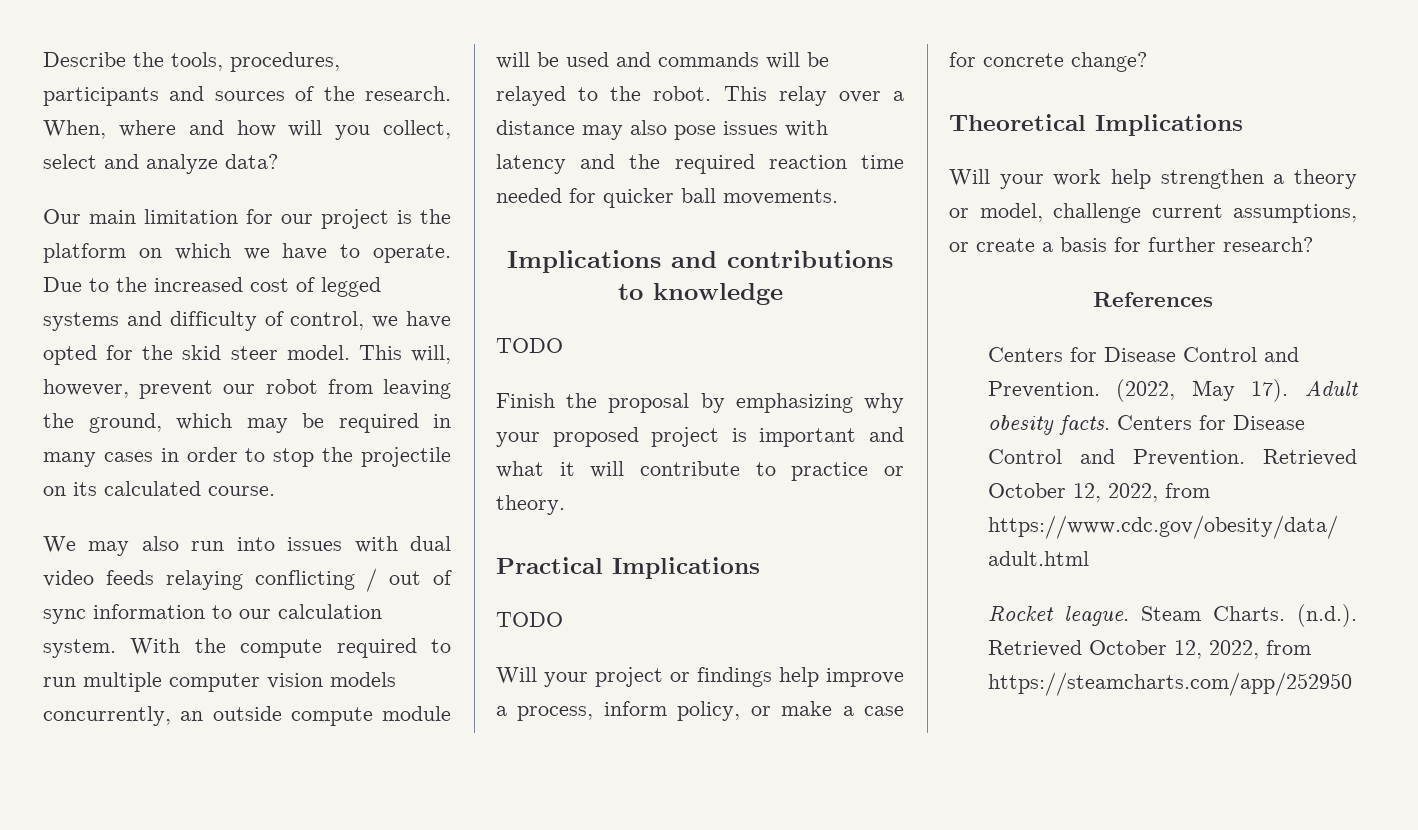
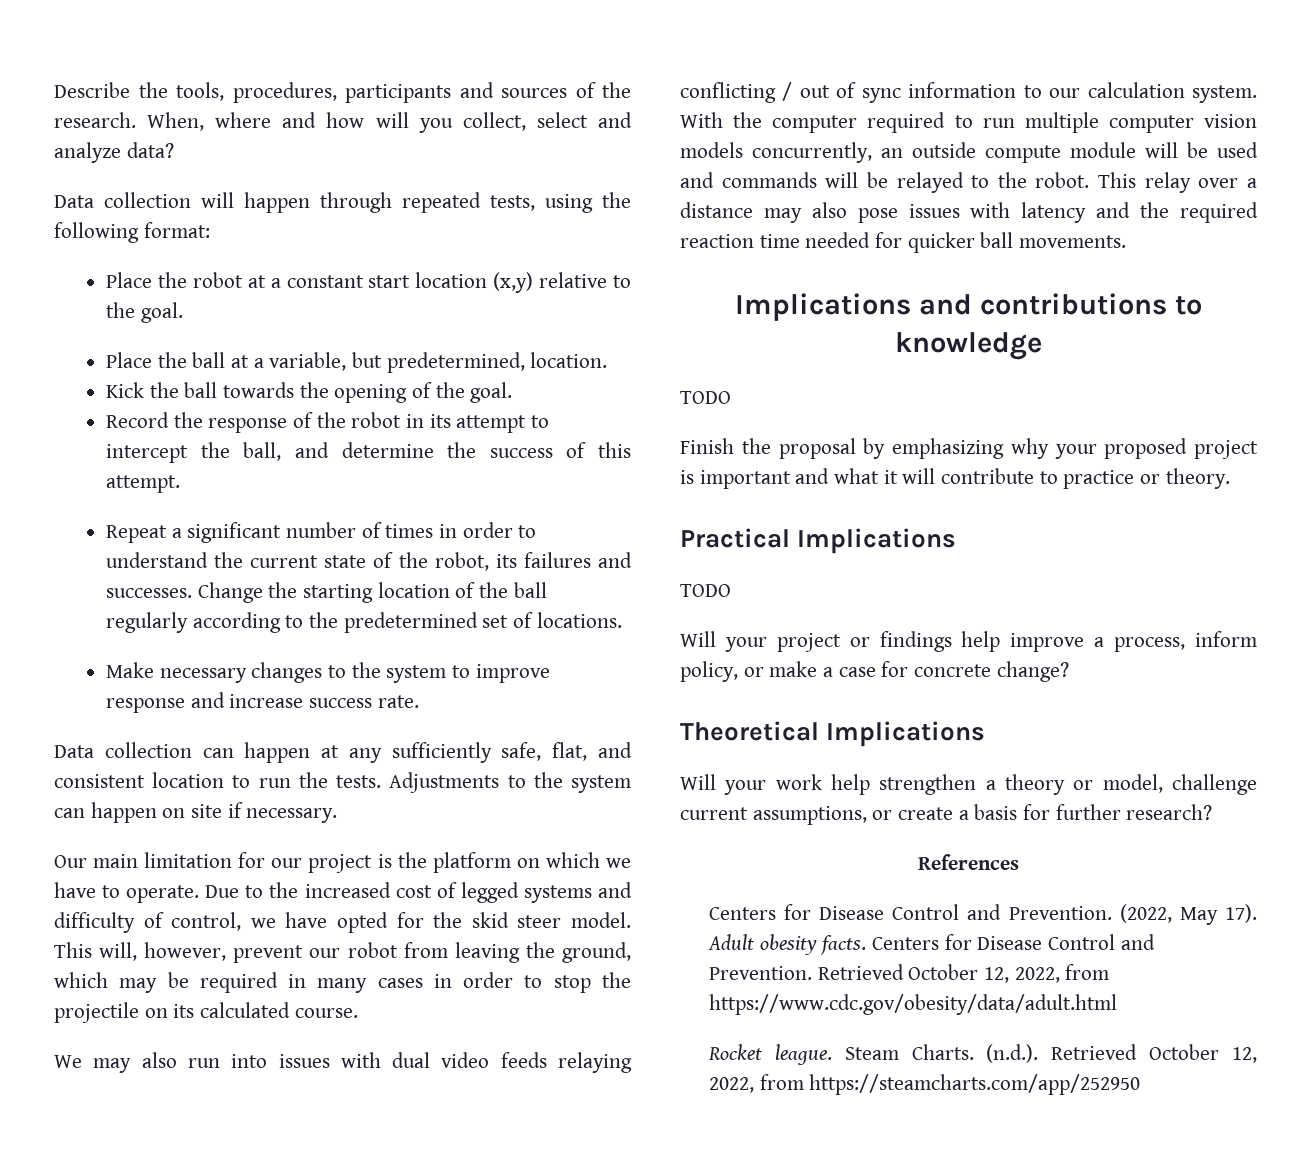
(278, 161) none -> [54,192,631,213] [54,222,210,243] [105,272,631,293] [105,302,183,323] [105,352,608,373] [105,382,513,403] [105,412,550,433] [105,442,631,463] [105,475,180,493] [105,522,537,543] [105,552,633,571] [105,582,547,603] [105,612,622,633] [105,662,550,683] [105,692,419,713] [54,742,632,763] [54,772,631,793] [54,802,338,823] // Data collection will happen through repeated tests, using the following format: // Place the robot at a constant start location (x,y) relative to the goal. // Place the ball at a variable, but predetermined, location. // Kick the ball towards the opening of the goal. // Record the response of the robot in its attempt to intercept the ball, and determine the success of this attempt. // Repeat a significant number of times in order to understand the current state of the robot, its failures and successes. Change the starting location of the ball regularly according to the predetermined set of locations. // Make necessary changes to the system to improve response and increase success rate. // Data collection can happen at any sufficiently safe, flat, and consistent location to run the tests. Adjustments to the system can happen on site if necessary.
[240,639,323,658] compute -> [772,115,858,133] computer

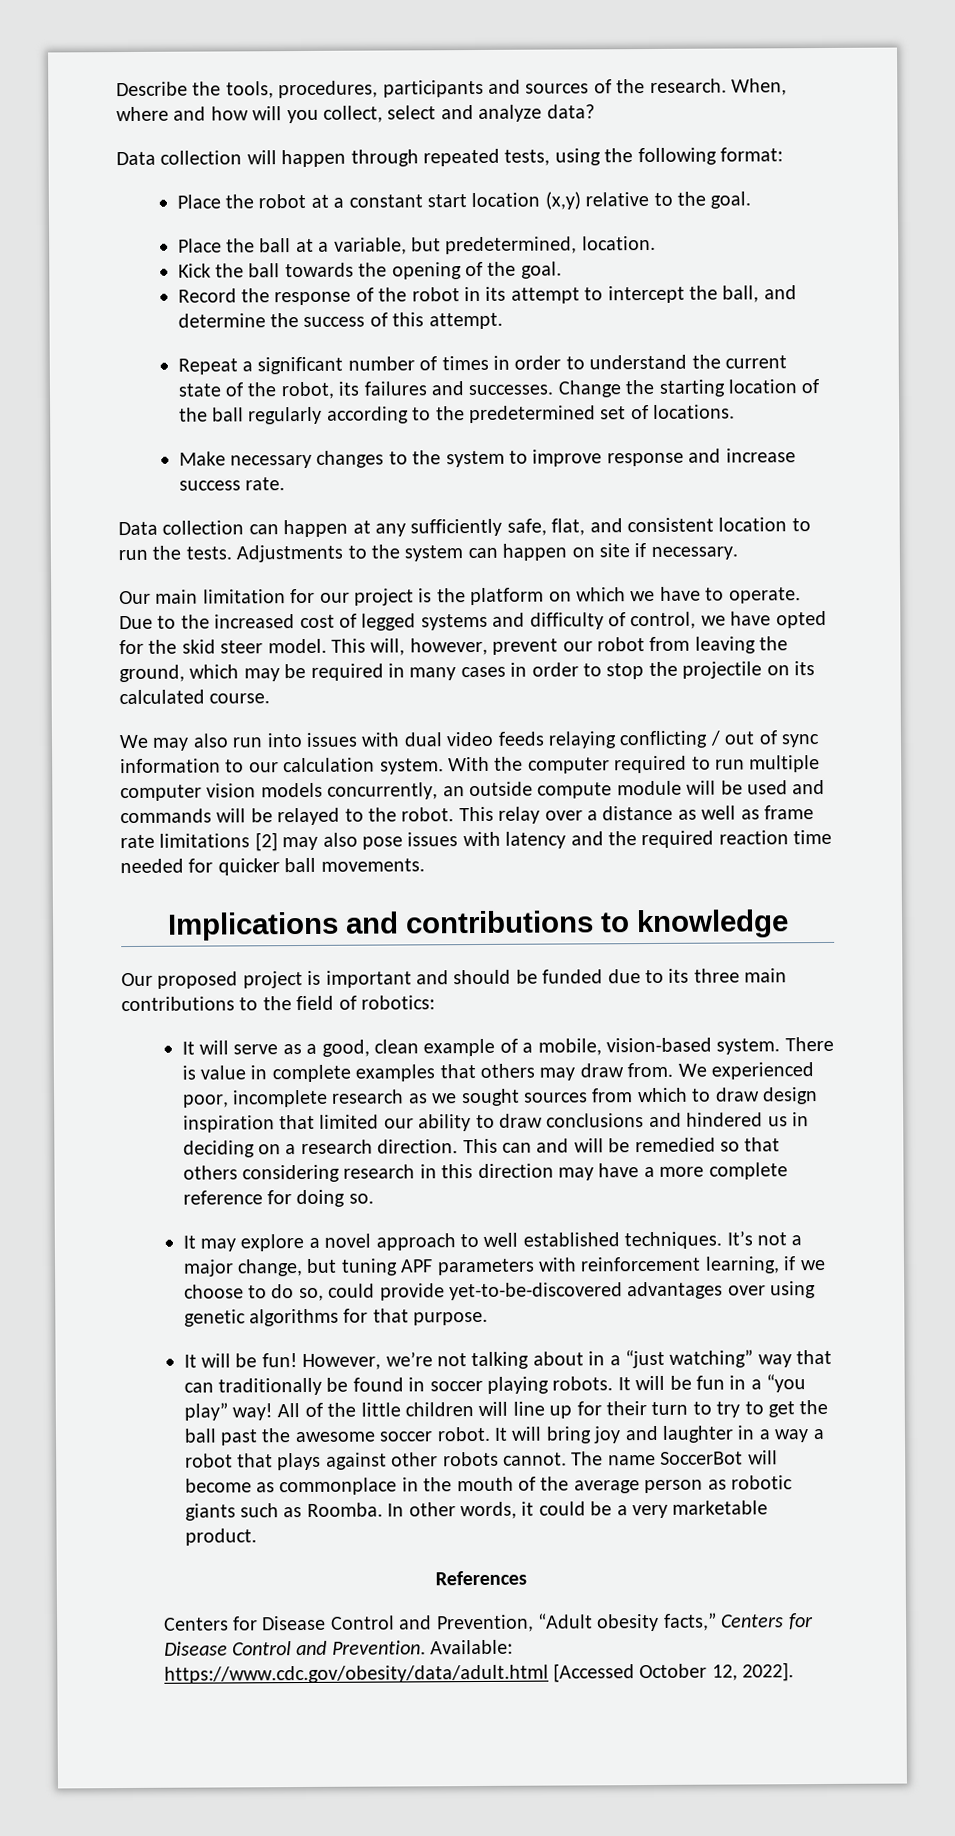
(753, 210) none -> [677,805,814,820] [120,832,278,852] as well as frame rate limitations [2]
[680,391,731,404] [680,438,1097,459] TODO // Finish the proposal by emphasizing why your -> [121,972,153,987] Our
[834,468,1230,489] [680,528,957,554] [680,584,731,597] [680,631,1257,652] [680,661,1069,682] [680,721,986,747] [680,774,1257,795] [680,804,1213,825] what it will contribute to practice or theory. // Practical Implications // TODO // Will your project or findings help improve a process, inform policy, or make a case for concrete change? // Theoretical Implications // Will your work help strengthen a theory or model, challenge current assumptions, or create a basis for further research? -> [453,968,788,985] [121,995,435,1012] [181,1036,834,1057] [181,1062,814,1083] [182,1087,818,1108] [182,1112,809,1133] [182,1137,781,1158] [182,1162,788,1183] [182,1189,374,1208] [182,1230,803,1252] [182,1256,826,1277] [183,1281,817,1302] [183,1308,489,1327] [183,1349,833,1371] [183,1374,807,1396] [183,1399,829,1421] [183,1425,825,1446] [184,1450,778,1471] [184,1475,793,1496] [184,1500,769,1521] [184,1528,257,1546] should be funded due to its three main contributions to the field of robotics: // It will serve as a good, clean example of a mobile, vision-based system. There is value in complete examples that others may draw from. We experienced poor, incomplete research as we sought sources from which to draw design inspiration that limited our ability to draw conclusions and hindered us in deciding on a research direction. This can and will be remedied so that others considering research in this direction may have a more complete reference for doing so. // It may explore a novel approach to well established techniques. It’s not a major change, but tuning APF parameters with reinforcement learning, if we choose to do so, could provide yet-to-be-discovered advantages over using genetic algorithms for that purpose. // It will be fun! However, we’re not talking about in a “just watching” way that can traditionally be found in soccer playing robots. It will be fun in a “you play” way! All of the little children will line up for their turn to try to get the ball past the awesome soccer robot. It will bring joy and laughter in a way a robot that plays against other robots cannot. The name SoccerBot will become as commonplace in the mouth of the average person as robotic giants such as Roomba. In other words, it could be a very marketable product.
[1008,904,1257,925] [707,934,1155,955] [708,964,1110,983] [708,994,1117,1015] [707,1044,1257,1065] [708,1074,1141,1095] Prevention. (2022, May 17). Adult obesity facts. Centers for Disease Control and Prevention. Retrieved October 12, 2022, from https://www.cdc.gov/obesity/data/adult.html // Rocket league. Steam Charts. (n.d.). Retrieved October 12, 2022, from https://steamcharts.com/app/252950 -> [436,1612,814,1633] [163,1639,514,1656] [163,1662,795,1684] Prevention, “Adult obesity facts,” Centers for Disease Control and Prevention. Available: https://www.cdc.gov/obesity/data/adult.html [Accessed October 12, 2022].

